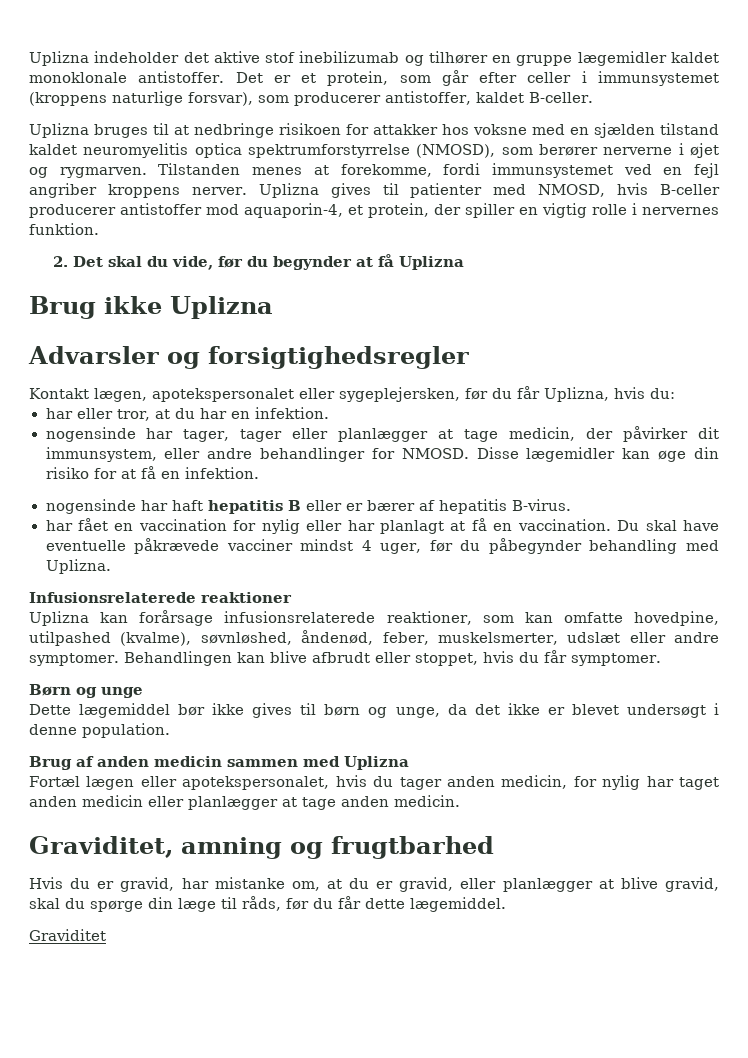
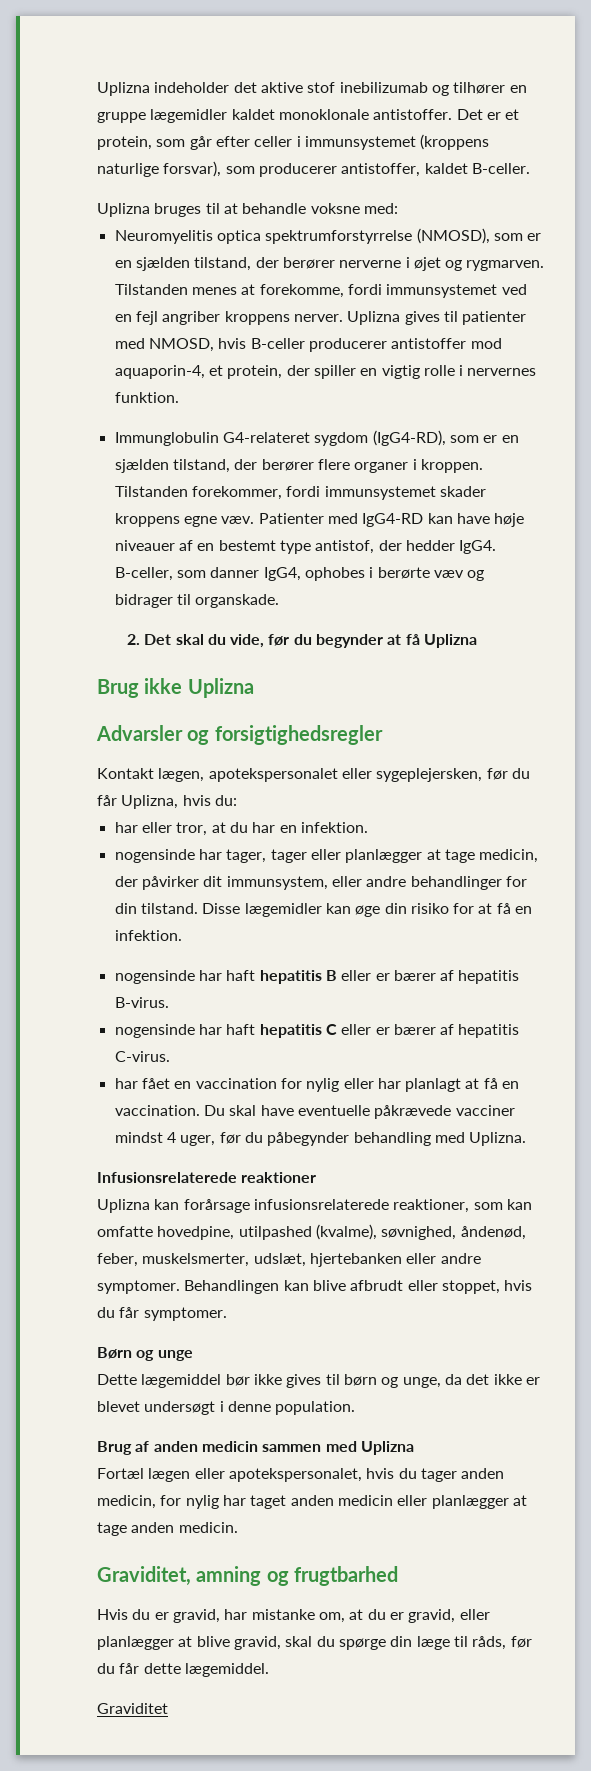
[194,123,719,138] [29,143,533,158] nedbringe risikoen for attakker hos voksne med en sjælden tilstand kaldet neuromyelitis optica spektrumforstyrrelse (NMOSD), som -> [242,203,398,214] [114,228,542,244] [114,257,279,271] behandle voksne med: // Neuromyelitis optica spektrumforstyrrelse (NMOSD), som er en sjælden tilstand, der
(99, 229) none -> [114,430,519,446] [114,459,483,473] [114,486,486,500] [114,513,525,527] [114,540,497,554] [114,567,485,581] [114,594,280,608] // Immunglobulin G4-relateret sygdom (IgG4-RD), som er en sjælden tilstand, der berører flere organer i kroppen. Tilstanden forekommer, fordi immunsystemet skader kroppens egne væv. Patienter med IgG4-RD kan have høje niveauer af en bestemt type antistof, der hedder IgG4. B-celler, som danner IgG4, ophobes i berørte væv og bidrager til organskade.
[401,448,469,459] NMOSD. -> [114,903,198,914] din tilstand.
(571, 505) none -> [114,1024,520,1038] [114,1051,170,1062] // nogensinde har haft hepatitis C eller er bærer af hepatitis C-virus.
[200,632,292,645] søvnløshed, -> [381,1226,457,1240] søvnighed,
[567,632,621,643] udslæt -> [253,1253,402,1267] udslæt, hjertebanken

